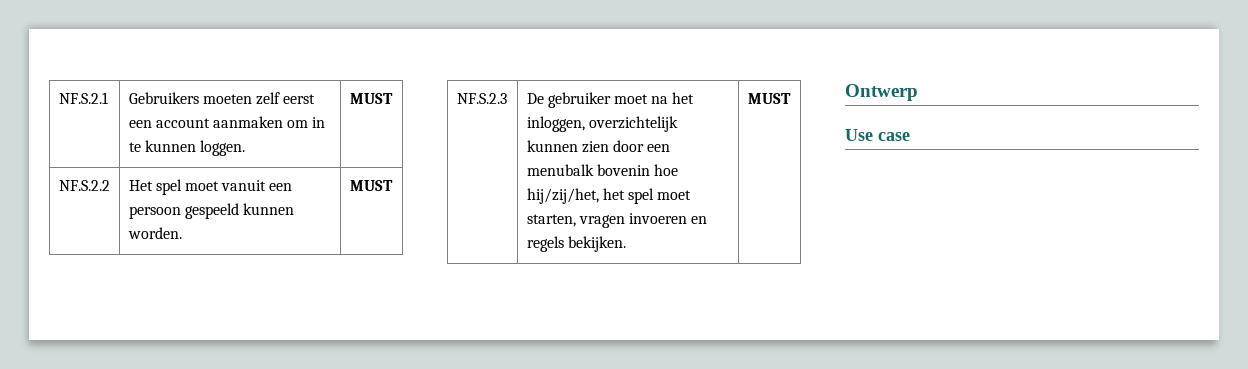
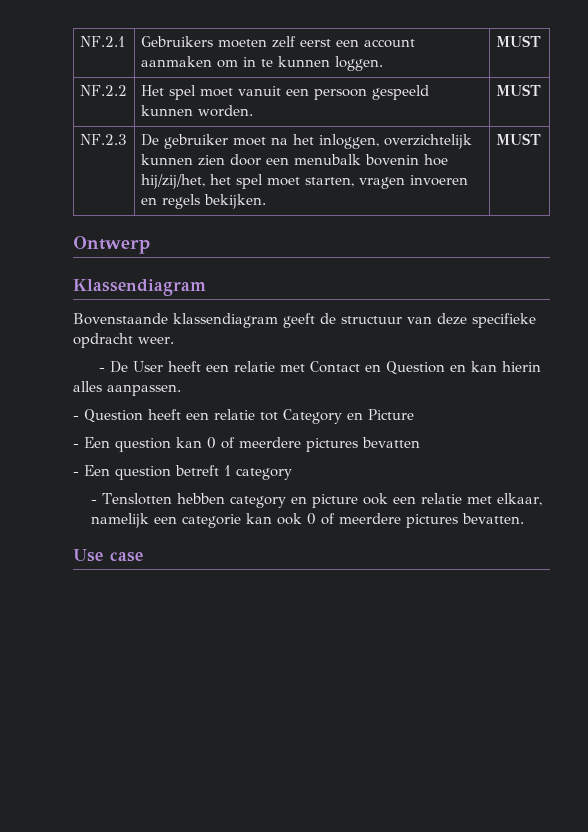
[58,92,108,104] NF.S.2.1 -> [79,36,125,47] NF.2.1
[58,180,110,191] NF.S.2.2 -> [79,85,127,96] NF.2.2
[456,93,507,104] NF.S.2.3 -> [79,134,127,145] NF.2.3
(918, 92) none -> [73,279,206,296] [73,313,536,328] [73,333,174,348] [99,361,542,375] [73,381,181,396] [73,409,414,424] [73,437,420,452] [73,465,292,480] [90,493,542,508] [90,513,524,528] // Klassendiagram // Bovenstaande klassendiagram geeft de structuur van deze specifieke opdracht weer. // - De User heeft een relatie met Contact en Question en kan hierin alles aanpassen. // - Question heeft een relatie tot Category en Picture // - Een question kan 0 of meerdere pictures bevatten // - Een question betreft 1 category // - Tenslotten hebben category en picture ook een relatie met elkaar, namelijk een categorie kan ook 0 of meerdere pictures bevatten.

